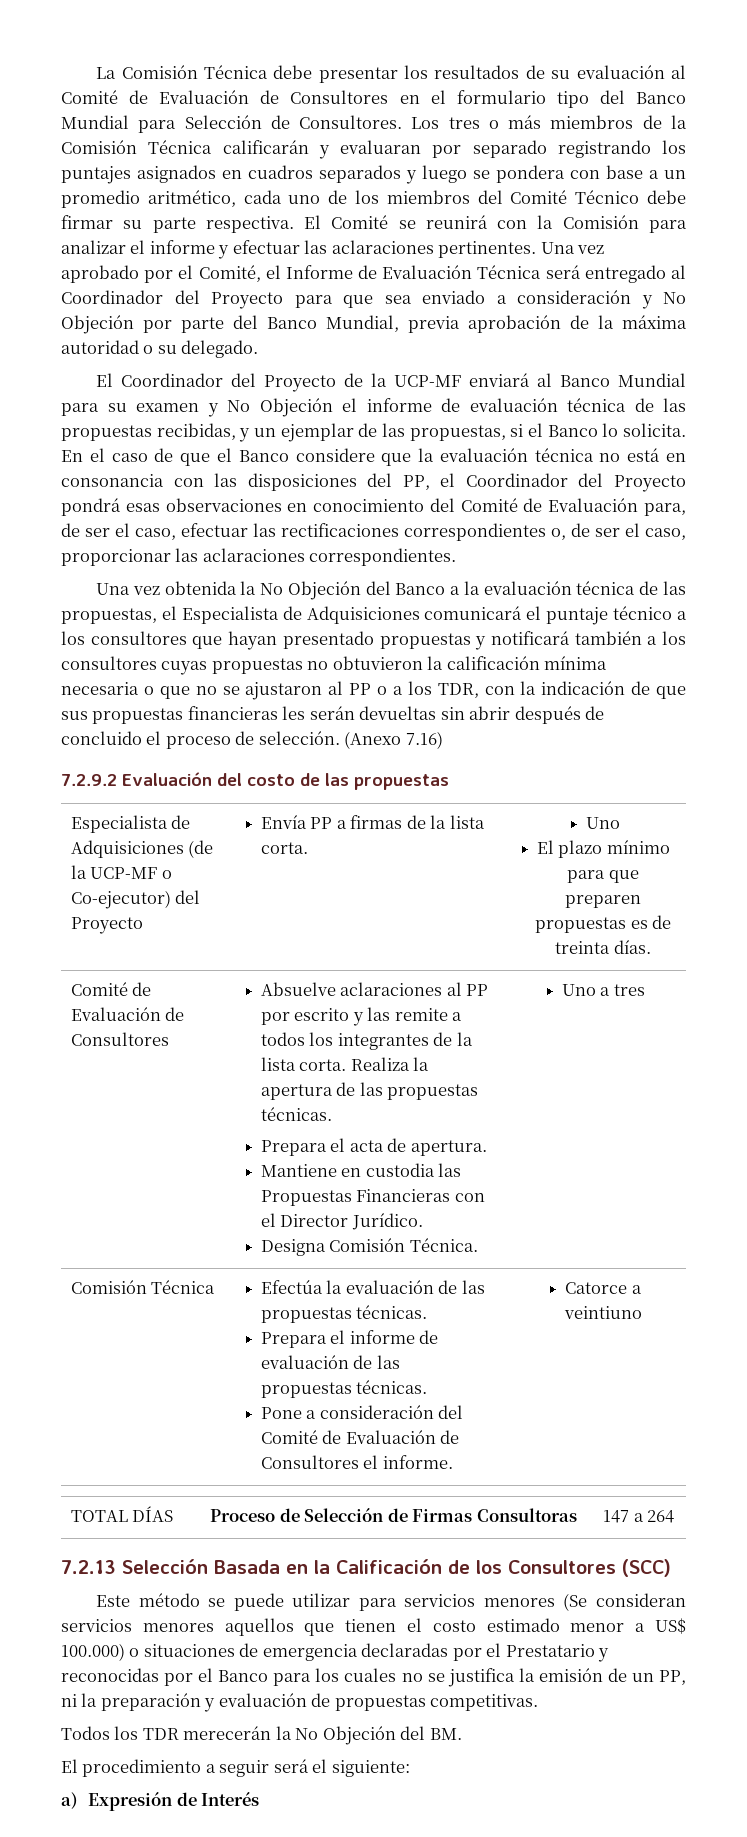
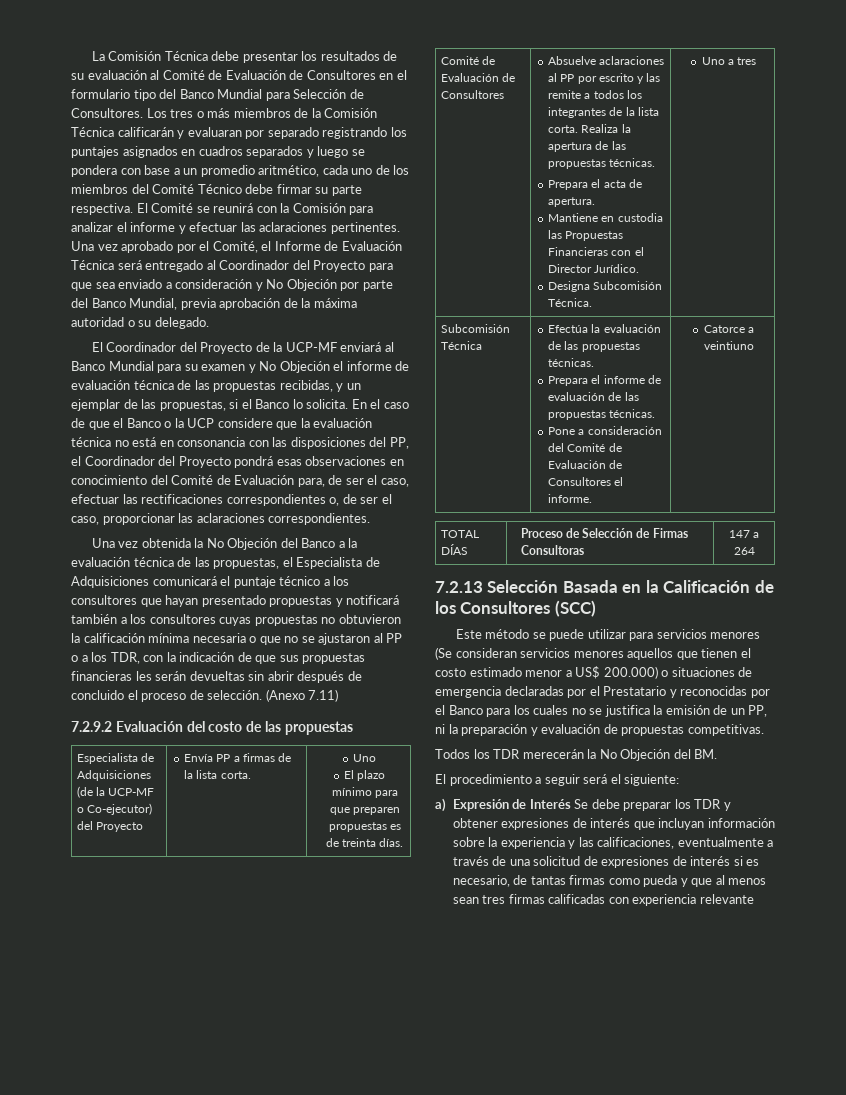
(289, 456) none -> [164,418,215,428] o la UCP
[405,731,443,749] 7.16) -> [308,689,339,702] 7.11)
[329,1238,406,1252] Comisión -> [593,281,663,290] Subcomisión
[70,1280,147,1294] Comisión -> [440,324,510,333] Subcomisión
[61,1643,125,1661] 100.000) -> [603,666,658,679] 200.000)
(260, 1799) none -> [574,799,731,811] [452,818,775,830] [452,837,774,849] [452,856,760,868] [452,875,767,887] [452,894,754,906] Se debe preparar los TDR y obtener expresiones de interés que incluyan información sobre la experiencia y las calificaciones, eventualmente a través de una solicitud de expresiones de interés si es necesario, de tantas firmas como pueda y que al menos sean tres firmas calificadas con experiencia relevante

